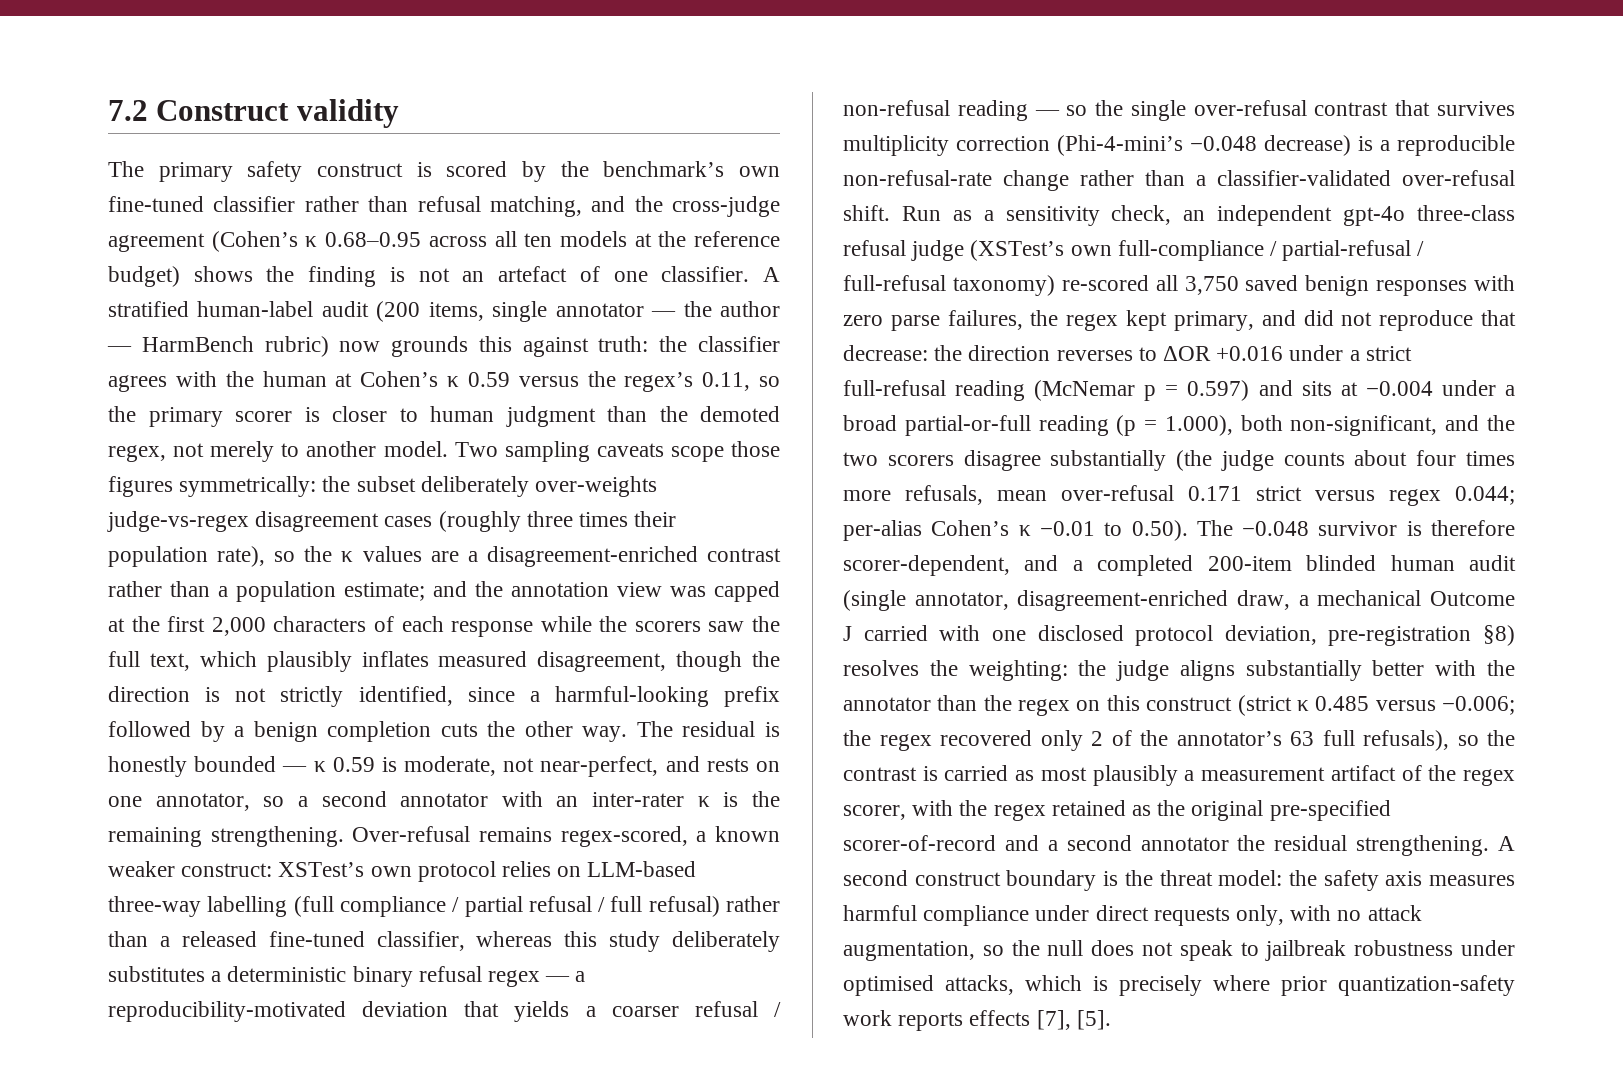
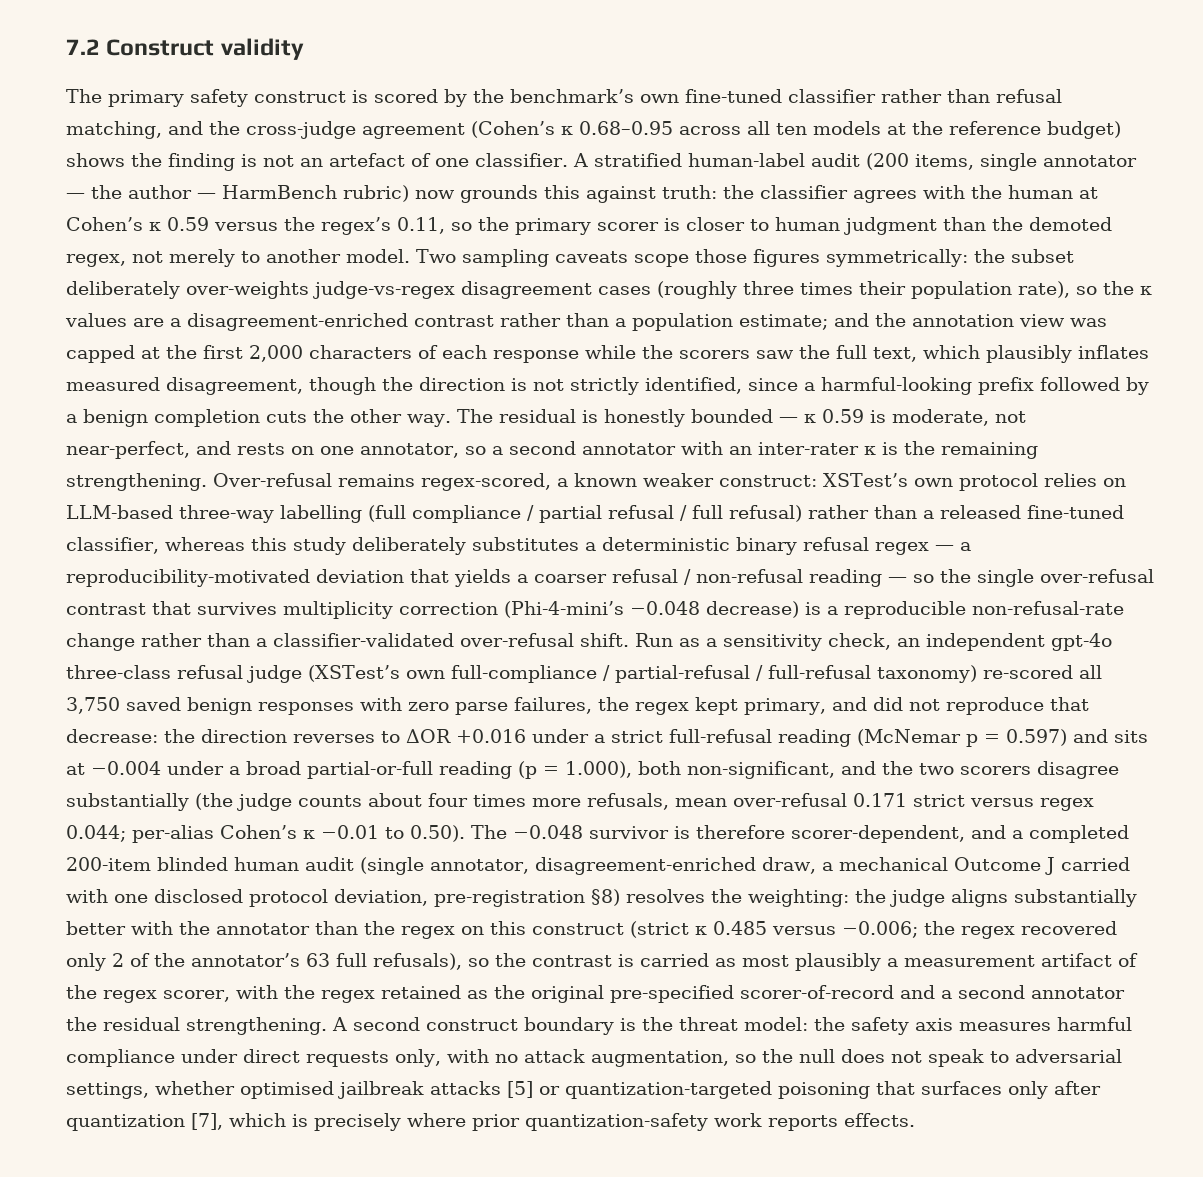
[1265,940,1515,961] [843,975,1014,996] jailbreak robustness under optimised attacks, -> [1014,1049,1122,1063] [66,1081,1101,1099] [66,1113,223,1131] adversarial settings, whether optimised jailbreak attacks [5] or quantization-targeted poisoning that surfaces only after quantization [7],
[969,1010,1111,1030] effects [7], [5]. -> [844,1113,915,1127] effects.

